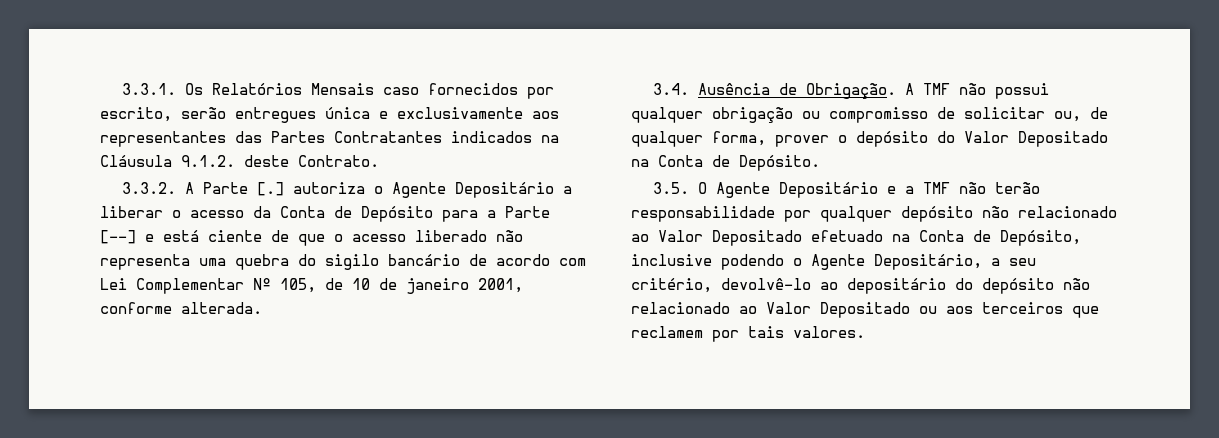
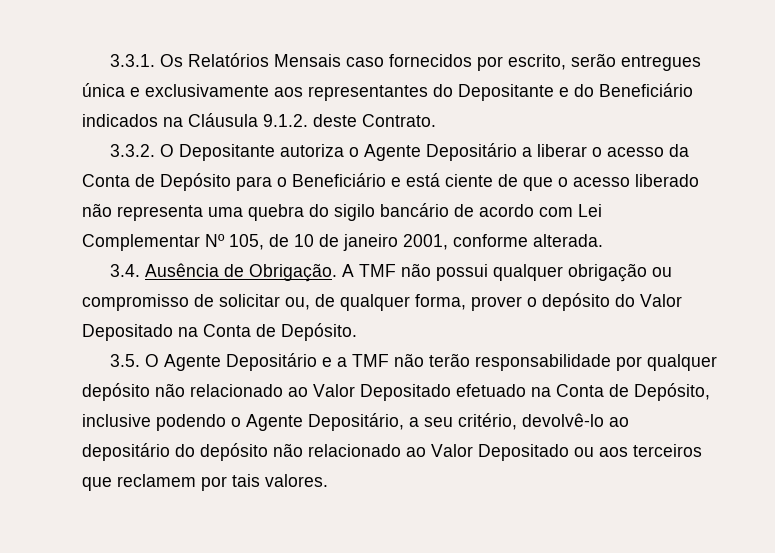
[235,131,442,143] das Partes Contratantes -> [433,83,693,101] do Depositante e do Beneficiário
[184,182,284,196] A Parte [.] -> [159,144,275,161] O Depositante
[487,206,550,218] [100,230,136,244] a Parte [--] -> [277,173,386,187] o Beneficiário

